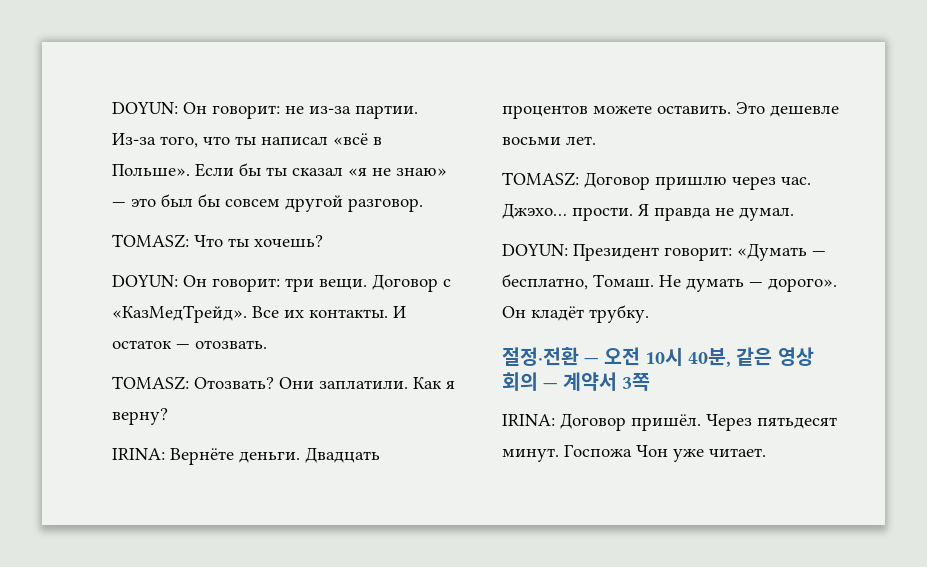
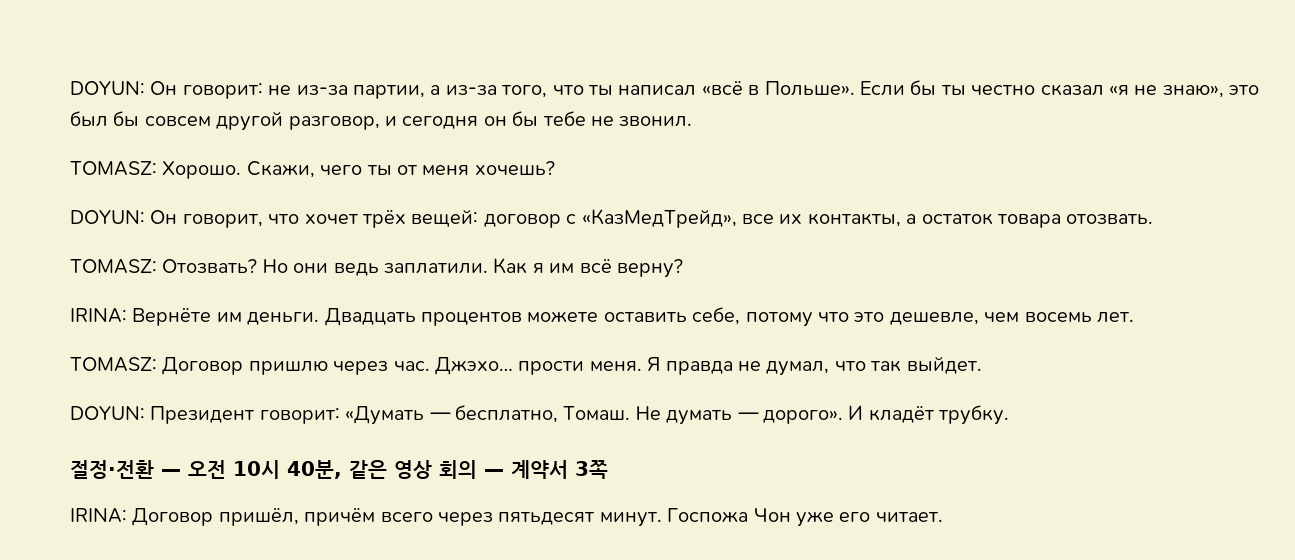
[355,105,418,119] [112,133,156,145] партии. Из-за -> [353,85,497,99] партии, а из-за
(287, 171) none -> [971,85,1036,95] честно
[396,168,447,176] [112,202,126,207] знаю» — -> [1162,85,1224,98] знаю»,
[348,198,423,212] [112,234,323,248] [112,274,451,292] [112,305,406,323] [112,340,190,349] разговор. // TOMASZ: Что ты хочешь? // DOYUN: Он говорит: три вещи. Договор с «КазМедТрейд». Все их контакты. И остаток — -> [288,111,693,130] [70,161,555,179] [70,209,1061,228] разговор, и сегодня он бы тебе не звонил. // TOMASZ: Хорошо. Скажи, чего ты от меня хочешь? // DOYUN: Он говорит, что хочет трёх вещей: договор с «КазМедТрейд», все их контакты, а остаток товара
[279,377,314,389] Они -> [262,259,379,276] Но они ведь
(455, 385) none -> [549,259,612,273] им всё
(234, 456) none -> [216,312,242,322] им
[657,102,839,117] [502,137,561,145] оставить. Это дешевле восьми -> [603,307,1092,327] оставить себе, потому что это дешевле, чем восемь
[572,207,633,221] прости. -> [518,361,642,375] прости меня.
[739,207,794,221] думал. -> [766,356,982,376] думал, что так выйдет.
[502,306,526,318] Он -> [848,405,864,420] И
[631,414,752,431] пришёл. Через -> [218,508,493,526] пришёл, причём всего через
(704, 455) none -> [839,512,871,522] его

